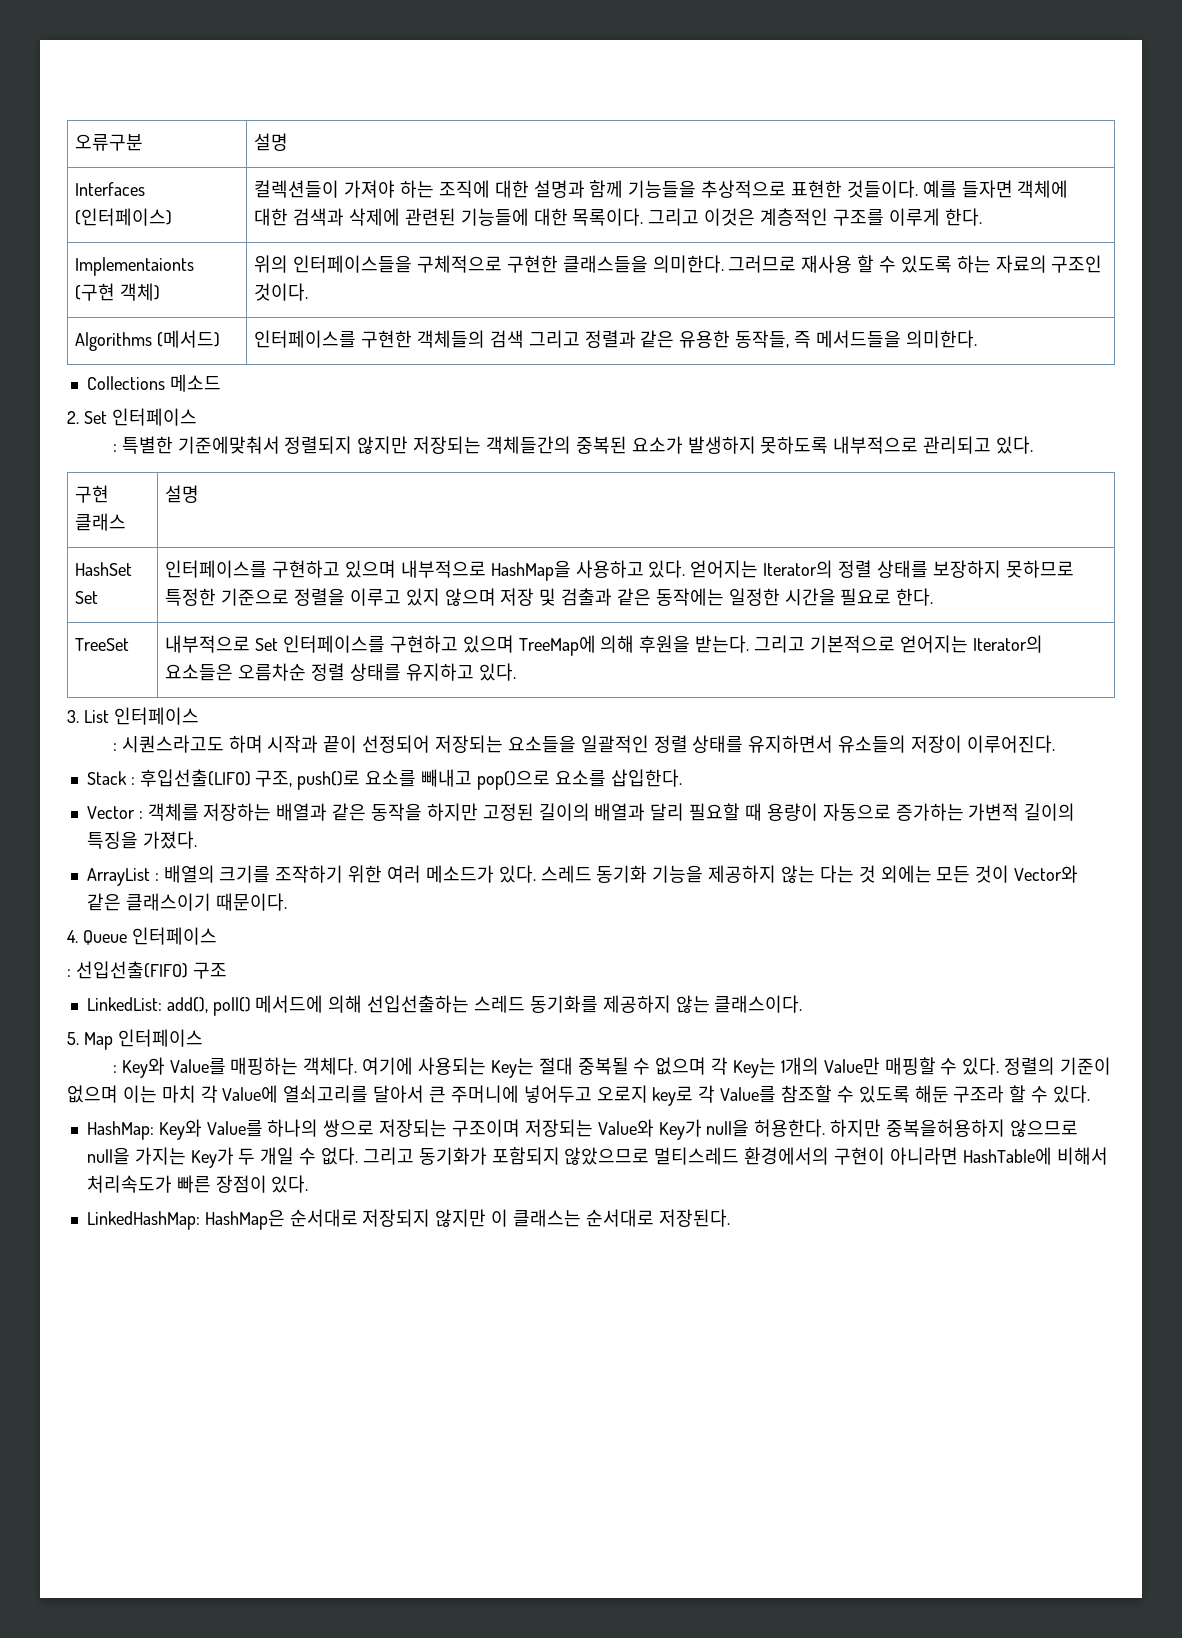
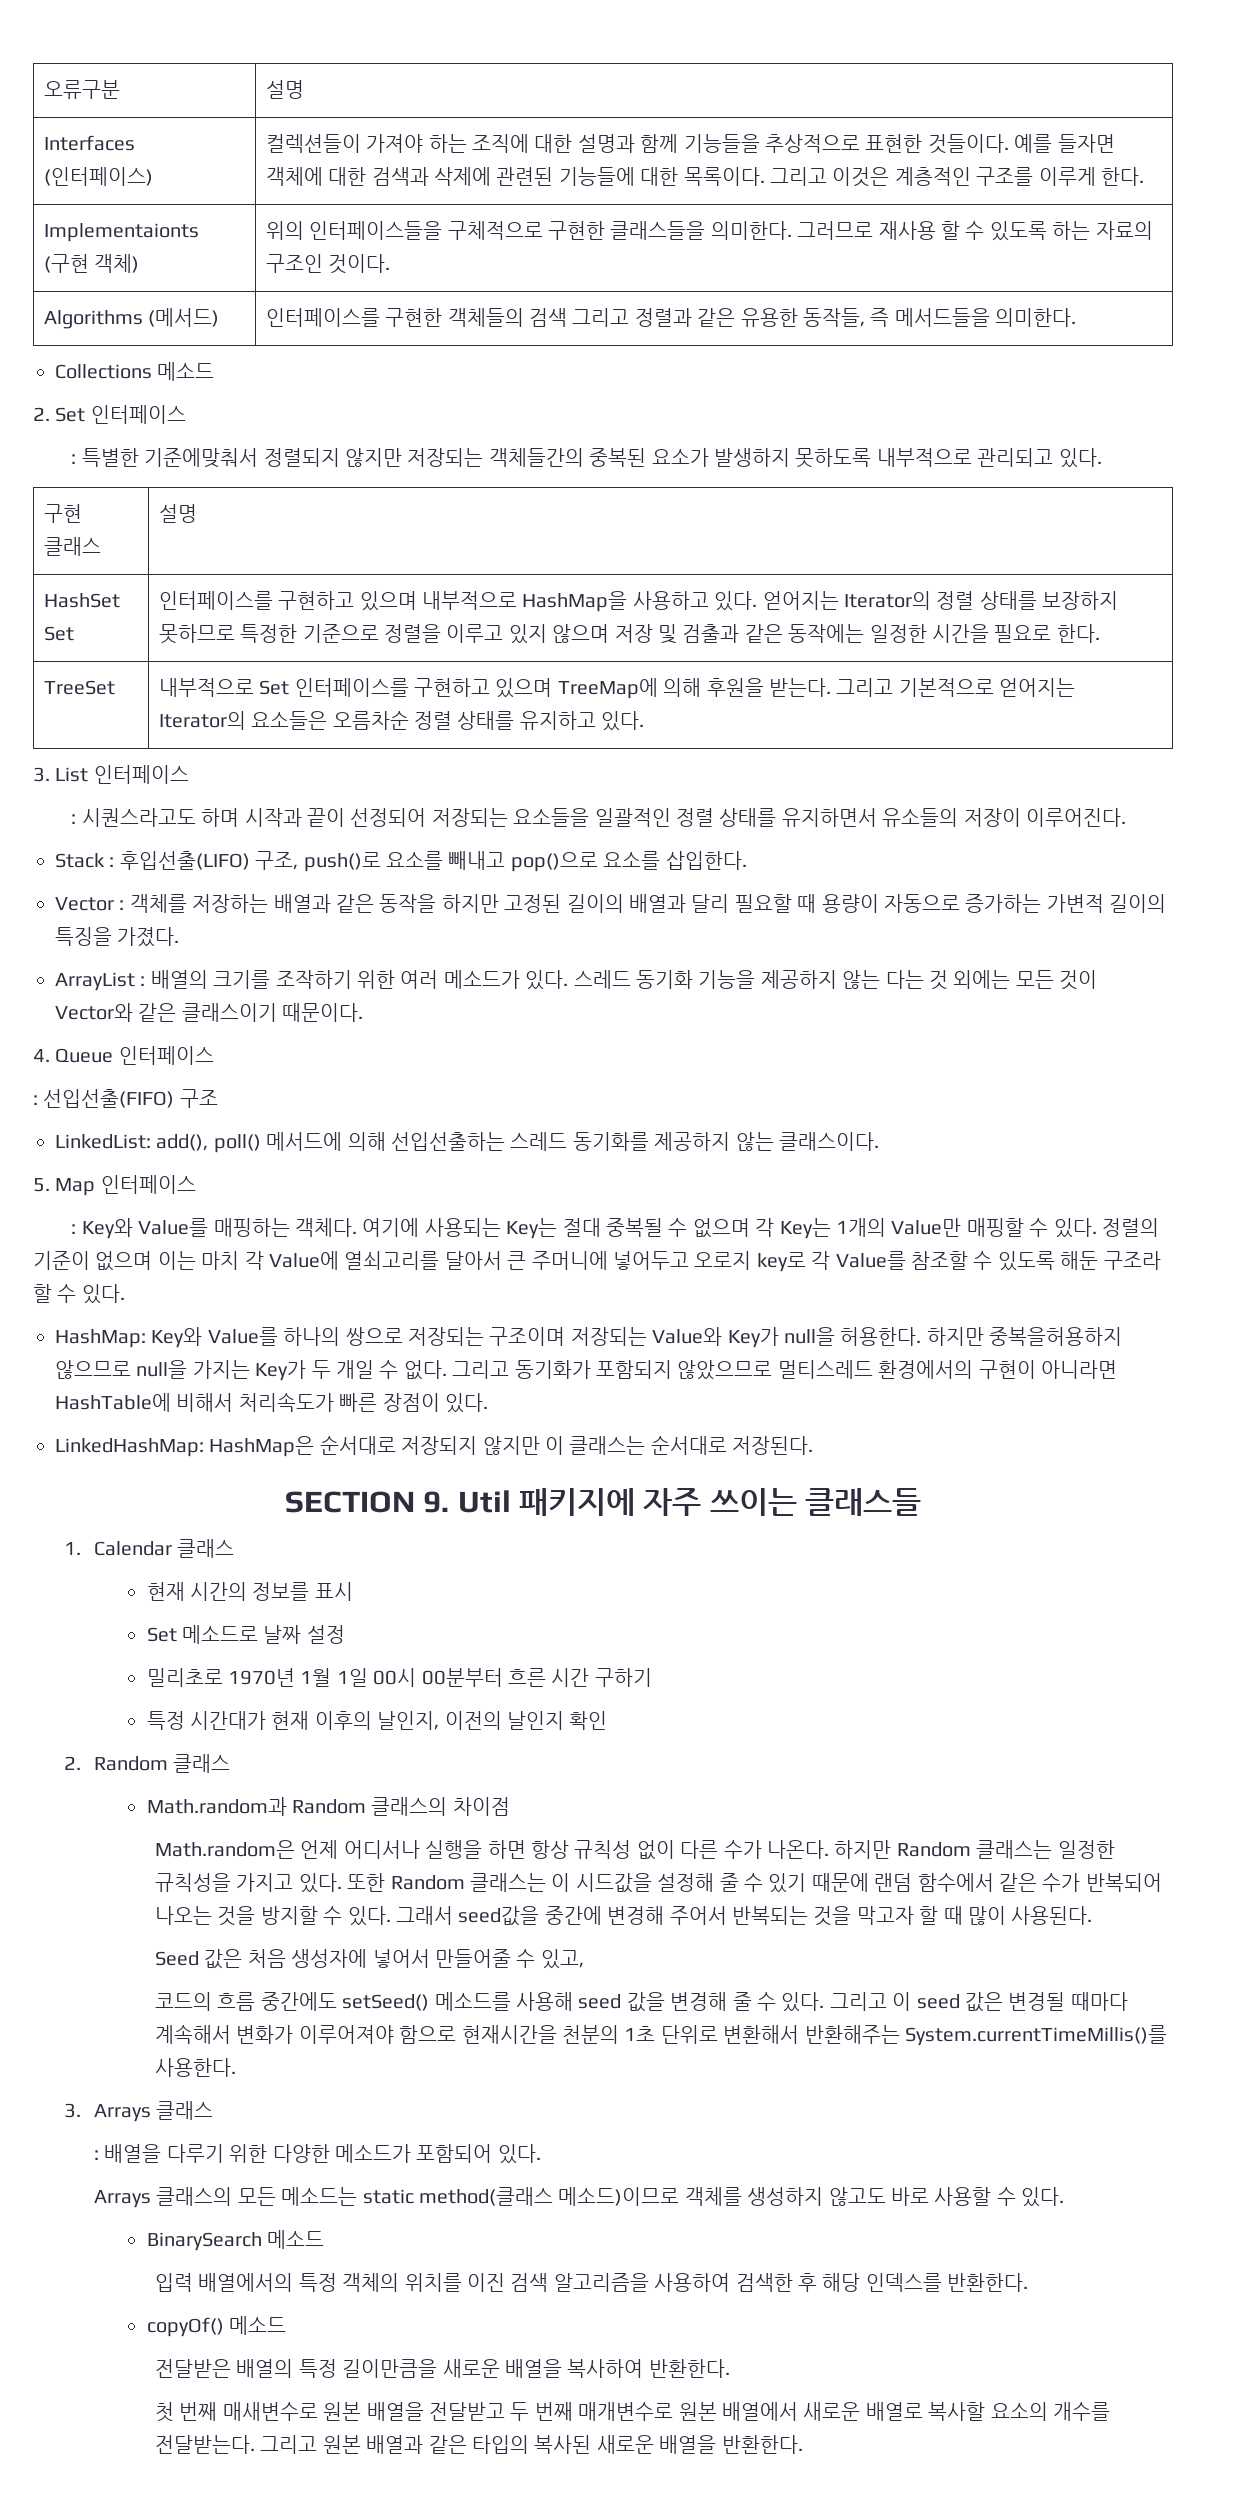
(730, 1218) none -> [284,1488,922,1516] [63,1539,235,1558] [146,1582,353,1601] [146,1625,345,1644] [146,1668,652,1687] [146,1711,608,1730] [63,1754,231,1773] [146,1797,510,1816] [154,1840,1115,1860] [154,1873,1162,1893] [154,1906,1093,1926] [154,1949,584,1969] [154,1992,1128,2012] [154,2024,1167,2046] [154,2058,236,2077] [63,2101,214,2122] [93,2144,541,2164] [93,2187,1065,2208] [146,2230,324,2251] [154,2273,1029,2292] [146,2316,286,2337] [154,2359,730,2378] [154,2402,1110,2422] [154,2435,803,2454] // SECTION 9. Util 패키지에 자주 쓰이는 클래스들 // 1. Calendar 클래스 // 현재 시간의 정보를 표시 // Set 메소드로 날짜 설정 // 밀리초로 1970년 1월 1일 00시 00분부터 흐른 시간 구하기 // 특정 시간대가 현재 이후의 날인지, 이전의 날인지 확인 // 2. Random 클래스 // Math.random과 Random 클래스의 차이점 // Math.random은 언제 어디서나 실행을 하면 항상 규칙성 없이 다른 수가 나온다. 하지만 Random 클래스는 일정한 규칙성을 가지고 있다. 또한 Random 클래스는 이 시드값을 설정해 줄 수 있기 때문에 랜덤 함수에서 같은 수가 반복되어 나오는 것을 방지할 수 있다. 그래서 seed값을 중간에 변경해 주어서 반복되는 것을 막고자 할 때 많이 사용된다. // Seed 값은 처음 생성자에 넣어서 만들어줄 수 있고, // 코드의 흐름 중간에도 setSeed() 메소드를 사용해 seed 값을 변경해 줄 수 있다. 그리고 이 seed 값은 변경될 때마다 계속해서 변화가 이루어져야 함으로 현재시간을 천분의 1초 단위로 변환해서 반환해주는 System.currentTimeMillis()를 사용한다. // 3. Arrays 클래스 // : 배열을 다루기 위한 다양한 메소드가 포함되어 있다. // Arrays 클래스의 모든 메소드는 static method(클래스 메소드)이므로 객체를 생성하지 않고도 바로 사용할 수 있다. // BinarySearch 메소드 // 입력 배열에서의 특정 객체의 위치를 이진 검색 알고리즘을 사용하여 검색한 후 해당 인덱스를 반환한다. // copyOf() 메소드 // 전달받은 배열의 특정 길이만큼을 새로운 배열을 복사하여 반환한다. // 첫 번째 매새변수로 원본 배열을 전달받고 두 번째 매개변수로 원본 배열에서 새로운 배열로 복사할 요소의 개수를 전달받는다. 그리고 원본 배열과 같은 타입의 복사된 새로운 배열을 반환한다.

